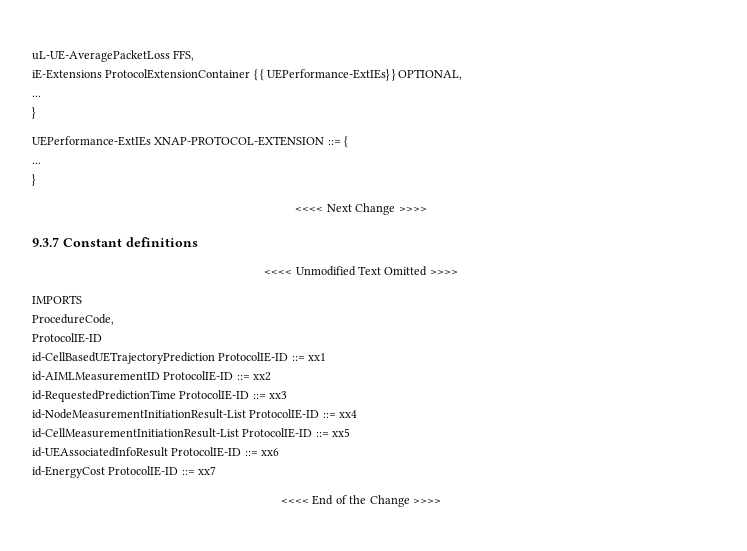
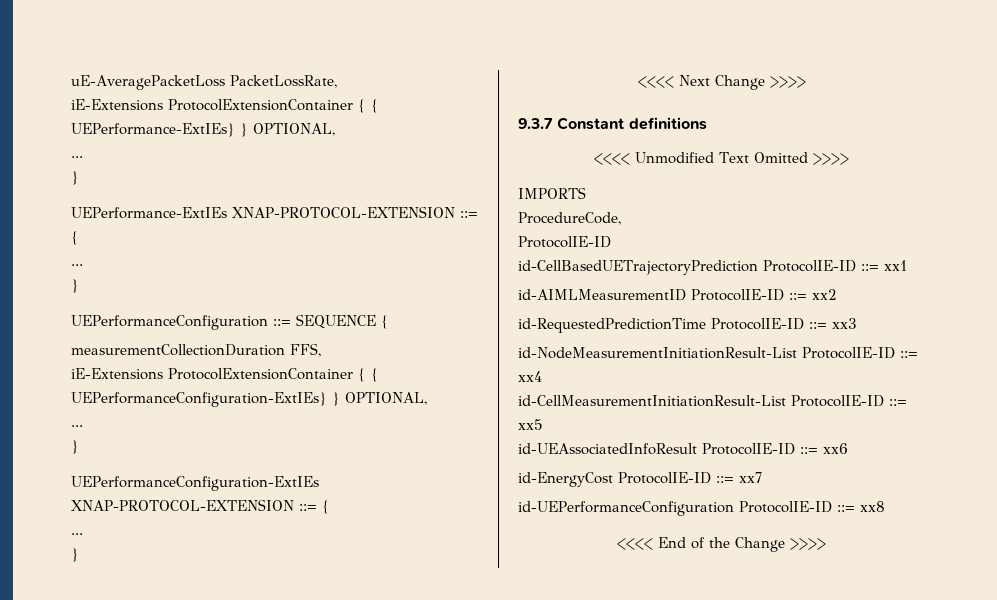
[32,50,195,62] uL-UE-AveragePacketLoss FFS, -> [71,75,337,90] uE-AveragePacketLoss PacketLossRate,
(36, 180) none -> [71,314,389,330] [71,343,321,357] [71,368,379,382] [71,392,427,407] [71,425,83,427] [71,440,79,454] [71,476,319,491] [71,499,330,514] [71,533,83,535] [71,548,79,562] // UEPerformanceConfiguration ::= SEQUENCE { // measurementCollectionDuration FFS, // iE-Extensions ProtocolExtensionContainer { { UEPerformanceConfiguration-ExtIEs} } OPTIONAL, // ... // } // UEPerformanceConfiguration-ExtIEs XNAP-PROTOCOL-EXTENSION ::= { // ... // }
(217, 470) none -> [518,501,885,516] // id-UEPerformanceConfiguration ProtocolIE-ID ::= xx8

